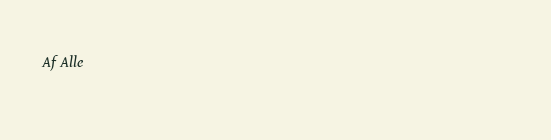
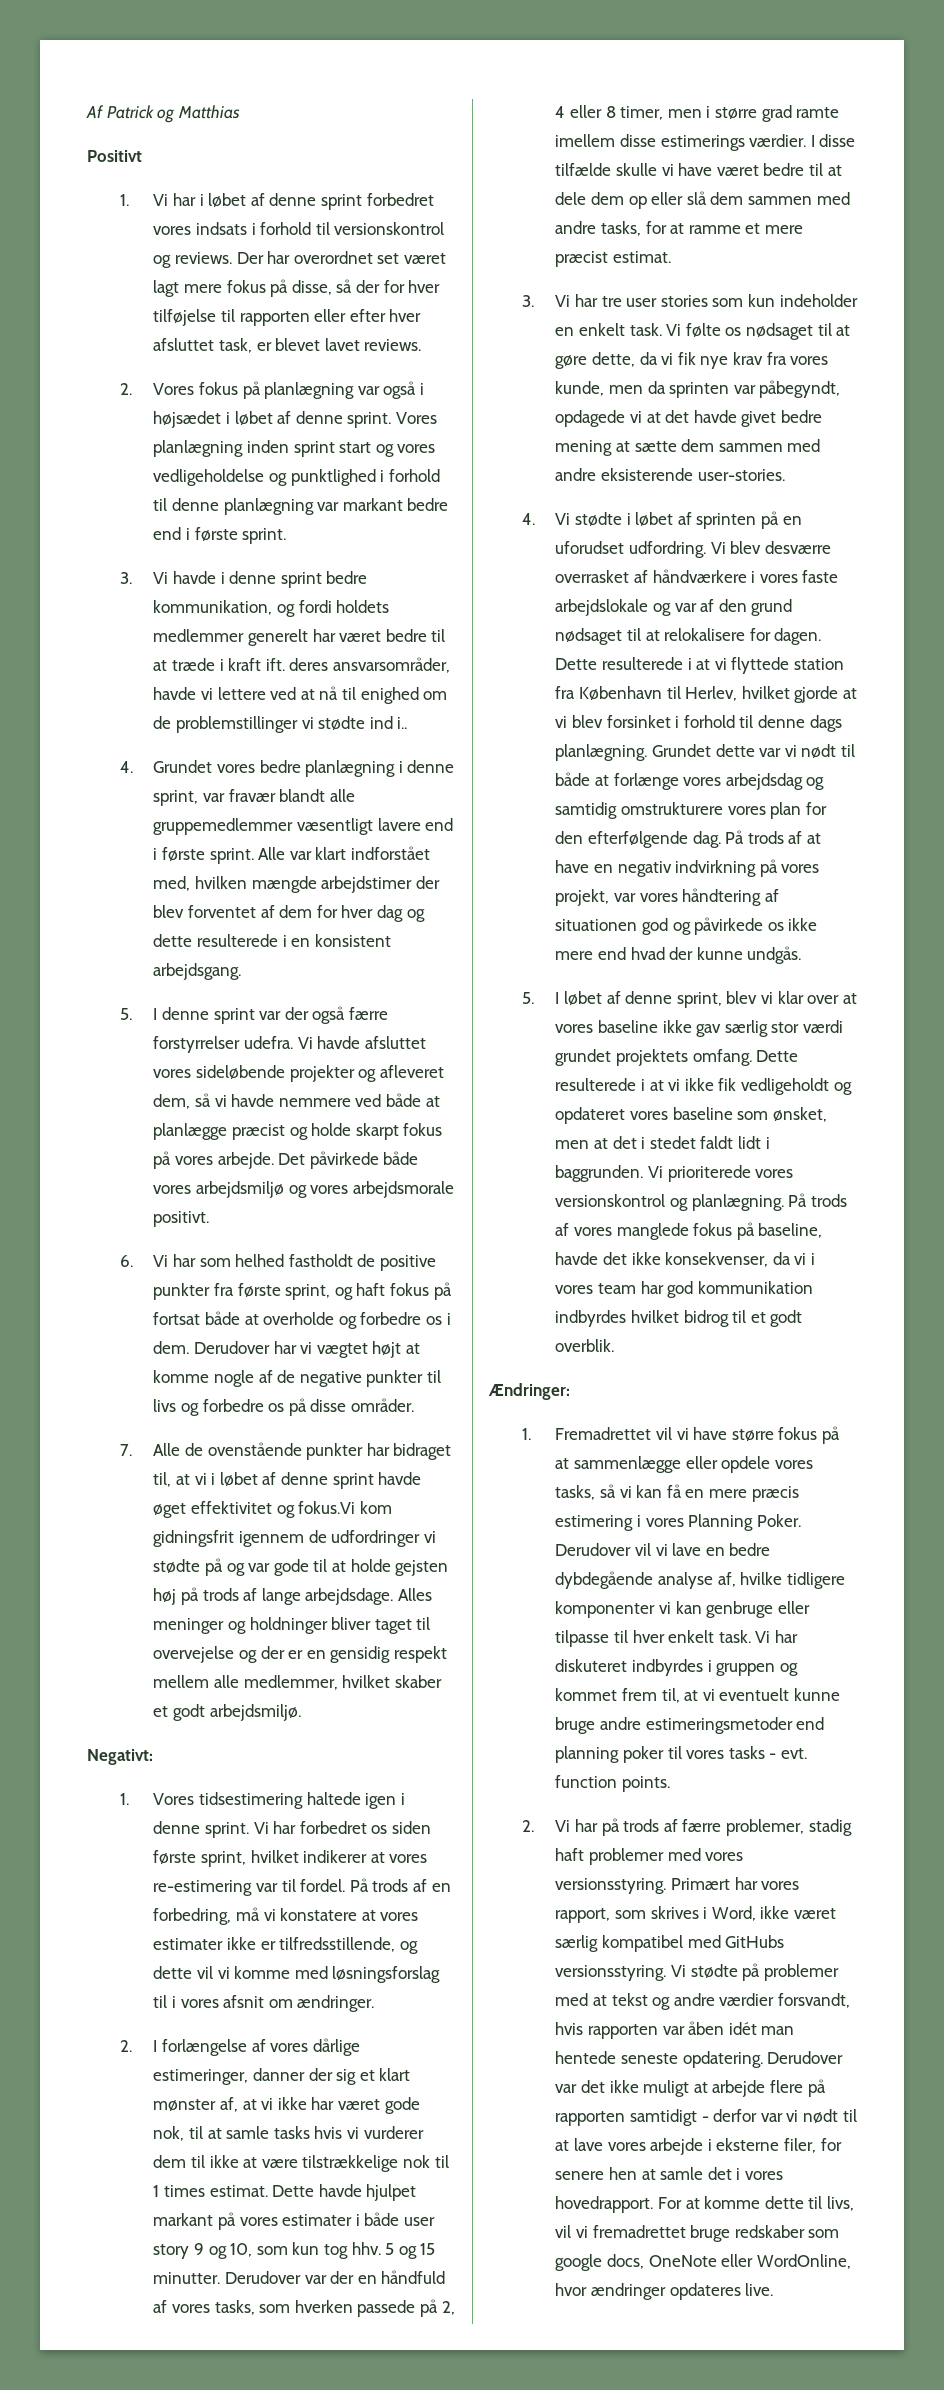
[59,55,85,67] Alle -> [106,105,240,123] [87,150,142,162] [120,193,434,210] [153,222,445,235] [153,251,446,268] [153,279,441,297] [153,309,422,326] [153,338,422,353] [120,381,424,399] [153,411,437,428] [153,440,436,457] [153,469,440,486] [153,498,449,515] [153,527,287,544] [120,571,368,588] [153,600,390,617] [153,629,446,646] [153,657,450,673] [153,686,448,704] [153,716,408,733] [120,760,455,777] [153,789,355,806] [153,818,454,835] [153,846,430,864] [153,876,440,893] [153,905,425,922] [153,934,391,947] [153,963,242,980] [120,1006,388,1024] [153,1036,426,1053] [153,1065,444,1082] [153,1093,440,1109] [153,1123,443,1140] [153,1151,419,1169] [153,1181,454,1198] [153,1211,210,1227] [120,1254,436,1271] [153,1282,452,1300] [153,1311,451,1329] [153,1341,420,1358] [153,1370,441,1387] [153,1398,414,1416] [120,1442,452,1460] [153,1472,422,1489] [153,1501,392,1518] [153,1530,436,1547] [153,1558,449,1576] [153,1587,432,1605] [153,1617,431,1634] [153,1646,447,1663] [153,1675,442,1690] [153,1704,301,1721] [87,1749,153,1765] [120,1792,405,1809] [153,1821,431,1838] [153,1850,428,1867] [153,1878,451,1896] [153,1907,419,1925] [153,1937,418,1954] [153,1966,441,1983] [153,1995,375,2012] [120,2038,360,2056] [153,2068,411,2085] [153,2097,420,2114] [153,2126,424,2141] [153,2155,449,2172] [153,2184,417,2201] [153,2212,435,2230] [153,2242,436,2259] [153,2270,446,2284] [153,2299,455,2317] [555,105,840,122] [555,134,856,151] [555,163,842,176] [555,191,850,209] [555,221,803,236] [555,251,671,267] [522,294,858,307] [555,323,851,340] [555,352,829,369] [555,380,841,398] [555,410,822,427] [555,439,821,456] [555,468,785,481] [522,511,802,529] [555,541,831,558] [555,569,839,583] [555,599,793,616] [555,628,822,645] [555,657,844,674] [555,686,857,703] [555,715,842,732] [555,744,855,761] [555,772,825,790] [555,802,827,819] [555,830,821,848] [555,859,820,877] [555,888,779,906] [555,917,818,935] [555,946,802,964] [522,991,857,1008] [555,1020,843,1037] [555,1049,799,1066] [555,1078,852,1095] [555,1107,827,1124] [555,1136,770,1149] [555,1165,794,1182] [555,1193,847,1211] [555,1222,823,1240] [555,1252,815,1267] [555,1281,813,1298] [555,1310,803,1327] [555,1339,615,1352] [488,1383,570,1400] [522,1426,840,1444] [555,1456,813,1473] [555,1484,799,1502] [555,1514,801,1531] [555,1543,771,1556] [555,1571,845,1589] [555,1601,810,1618] [555,1630,798,1647] [555,1659,798,1676] [555,1688,840,1703] [555,1717,825,1734] [555,1746,807,1763] [555,1775,670,1792] [522,1818,852,1836] [555,1848,744,1865] [555,1877,800,1894] [555,1906,836,1923] [555,1935,785,1952] [555,1963,839,1981] [555,1993,850,2010] [555,2021,795,2039] [555,2051,844,2068] [555,2079,826,2097] [555,2109,857,2126] [555,2138,842,2155] [555,2167,783,2180] [555,2196,854,2213] [555,2225,840,2242] [555,2254,851,2271] [555,2283,774,2300] Patrick og Matthias // Positivt // 1. Vi har i løbet af denne sprint forbedret vores indsats i forhold til versionskontrol og reviews. Der har overordnet set været lagt mere fokus på disse, så der for hver tilføjelse til rapporten eller efter hver afsluttet task, er blevet lavet reviews. // 2. Vores fokus på planlægning var også i højsædet i løbet af denne sprint. Vores planlægning inden sprint start og vores vedligeholdelse og punktlighed i forhold til denne planlægning var markant bedre end i første sprint. // 3. Vi havde i denne sprint bedre kommunikation, og fordi holdets medlemmer generelt har været bedre til at træde i kraft ift. deres ansvarsområder, havde vi lettere ved at nå til enighed om de problemstillinger vi stødte ind i.. // 4. Grundet vores bedre planlægning i denne sprint, var fravær blandt alle gruppemedlemmer væsentligt lavere end i første sprint. Alle var klart indforstået med, hvilken mængde arbejdstimer der blev forventet af dem for hver dag og dette resulterede i en konsistent arbejdsgang. // 5. I denne sprint var der også færre forstyrrelser udefra. Vi havde afsluttet vores sideløbende projekter og afleveret dem, så vi havde nemmere ved både at planlægge præcist og holde skarpt fokus på vores arbejde. Det påvirkede både vores arbejdsmiljø og vores arbejdsmorale positivt. // 6. Vi har som helhed fastholdt de positive punkter fra første sprint, og haft fokus på fortsat både at overholde og forbedre os i dem. Derudover har vi vægtet højt at komme nogle af de negative punkter til livs og forbedre os på disse områder. // 7. Alle de ovenstående punkter har bidraget til, at vi i løbet af denne sprint havde øget effektivitet og fokus.Vi kom gidningsfrit igennem de udfordringer vi stødte på og var gode til at holde gejsten høj på trods af lange arbejdsdage. Alles meninger og holdninger bliver taget til overvejelse og der er en gensidig respekt mellem alle medlemmer, hvilket skaber et godt arbejdsmiljø. // Negativt: // 1. Vores tidsestimering haltede igen i denne sprint. Vi har forbedret os siden første sprint, hvilket indikerer at vores re-estimering var til fordel. På trods af en forbedring, må vi konstatere at vores estimater ikke er tilfredsstillende, og dette vil vi komme med løsningsforslag til i vores afsnit om ændringer. // 2. I forlængelse af vores dårlige estimeringer, danner der sig et klart mønster af, at vi ikke har været gode nok, til at samle tasks hvis vi vurderer dem til ikke at være tilstrækkelige nok til 1 times estimat. Dette havde hjulpet markant på vores estimater i både user story 9 og 10, som kun tog hhv. 5 og 15 minutter. Derudover var der en håndfuld af vores tasks, som hverken passede på 2, 4 eller 8 timer, men i større grad ramte imellem disse estimerings værdier. I disse tilfælde skulle vi have været bedre til at dele dem op eller slå dem sammen med andre tasks, for at ramme et mere præcist estimat. // 3. Vi har tre user stories som kun indeholder en enkelt task. Vi følte os nødsaget til at gøre dette, da vi fik nye krav fra vores kunde, men da sprinten var påbegyndt, opdagede vi at det havde givet bedre mening at sætte dem sammen med andre eksisterende user-stories. // 4. Vi stødte i løbet af sprinten på en uforudset udfordring. Vi blev desværre overrasket af håndværkere i vores faste arbejdslokale og var af den grund nødsaget til at relokalisere for dagen. Dette resulterede i at vi flyttede station fra København til Herlev, hvilket gjorde at vi blev forsinket i forhold til denne dags planlægning. Grundet dette var vi nødt til både at forlænge vores arbejdsdag og samtidig omstrukturere vores plan for den efterfølgende dag. På trods af at have en negativ indvirkning på vores projekt, var vores håndtering af situationen god og påvirkede os ikke mere end hvad der kunne undgås. // 5. I løbet af denne sprint, blev vi klar over at vores baseline ikke gav særlig stor værdi grundet projektets omfang. Dette resulterede i at vi ikke fik vedligeholdt og opdateret vores baseline som ønsket, men at det i stedet faldt lidt i baggrunden. Vi prioriterede vores versionskontrol og planlægning. På trods af vores manglede fokus på baseline, havde det ikke konsekvenser, da vi i vores team har god kommunikation indbyrdes hvilket bidrog til et godt overblik. // Ændringer: // 1. Fremadrettet vil vi have større fokus på at sammenlægge eller opdele vores tasks, så vi kan få en mere præcis estimering i vores Planning Poker. Derudover vil vi lave en bedre dybdegående analyse af, hvilke tidligere komponenter vi kan genbruge eller tilpasse til hver enkelt task. Vi har diskuteret indbyrdes i gruppen og kommet frem til, at vi eventuelt kunne bruge andre estimeringsmetoder end planning poker til vores tasks - evt. function points. // 2. Vi har på trods af færre problemer, stadig haft problemer med vores versionsstyring. Primært har vores rapport, som skrives i Word, ikke været særlig kompatibel med GitHubs versionsstyring. Vi stødte på problemer med at tekst og andre værdier forsvandt, hvis rapporten var åben idét man hentede seneste opdatering. Derudover var det ikke muligt at arbejde flere på rapporten samtidigt - derfor var vi nødt til at lave vores arbejde i eksterne filer, for senere hen at samle det i vores hovedrapport. For at komme dette til livs, vil vi fremadrettet bruge redskaber som google docs, OneNote eller WordOnline, hvor ændringer opdateres live.

